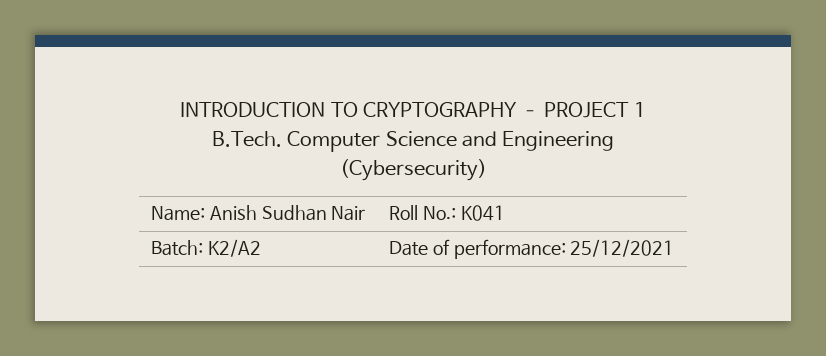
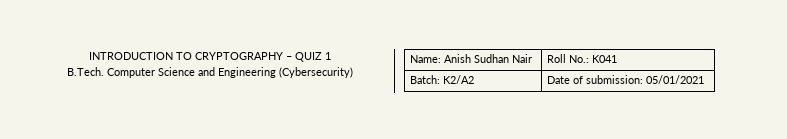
[544,102,630,118] PROJECT -> [294,52,322,62] QUIZ
[453,239,675,259] performance: 25/12/2021 -> [586,75,705,84] submission: 05/01/2021

